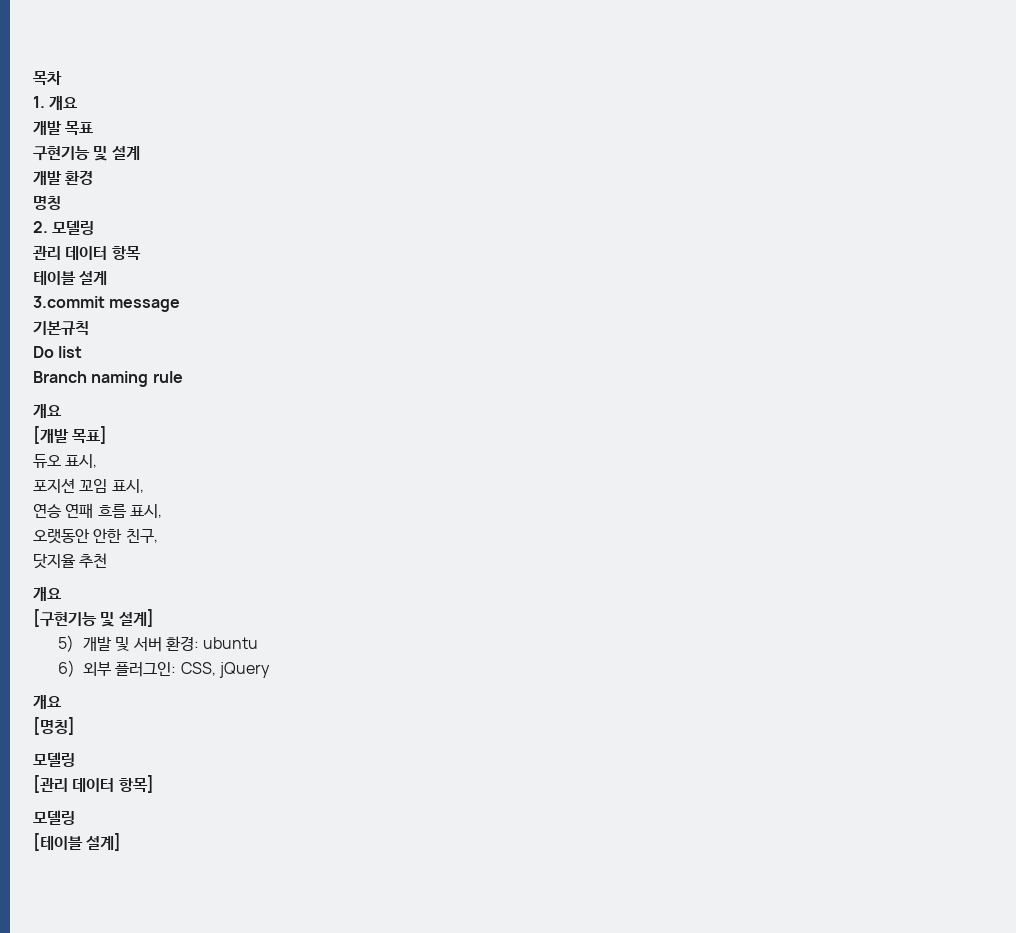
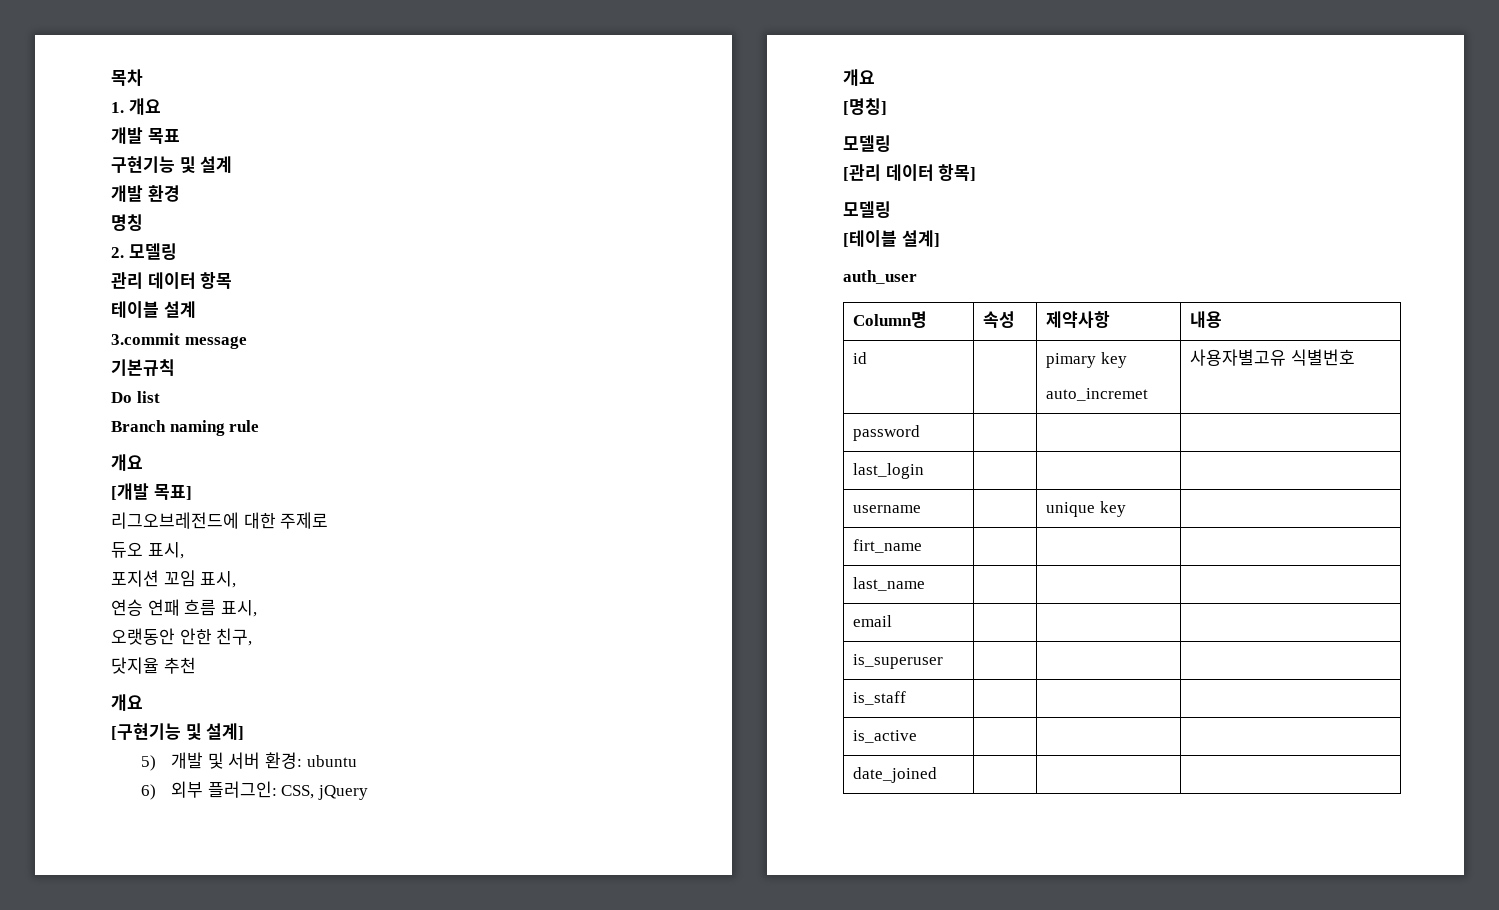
(108, 435) none -> [111,512,329,529] // 리그오브레전드에 대한 주제로
(122, 842) none -> [843,270,917,284] [853,311,928,328] [983,311,1016,328] [1046,311,1111,328] [1190,311,1223,328] [853,352,868,364] [1046,352,1128,368] [1046,388,1149,401] [1190,349,1356,366] [853,425,921,441] [853,463,925,479] [853,505,922,513] [1046,501,1127,517] [853,539,923,553] [853,577,926,591] [853,615,893,627] [853,654,944,669] [853,691,907,705] [853,730,918,743] [853,767,938,783] // auth_user // Column명 | 속성 | 제약사항 | 내용 // id | | pimary key // auto_incremet | 사용자별고유 식별번호 // password | | | // last_login | | | // username | | unique key | // firt_name | | | // last_name | | | // email | | | // is_superuser | | | // is_staff | | | // is_active | | | // date_joined | | |

